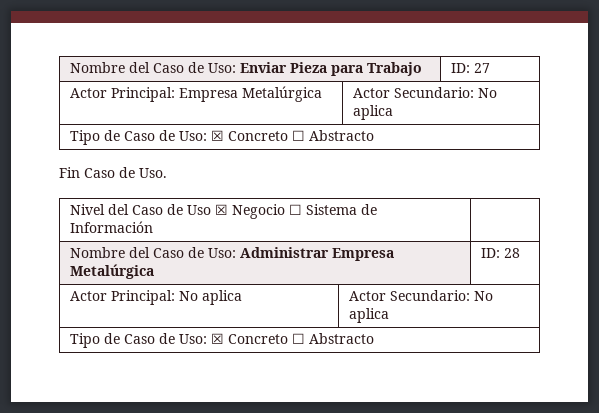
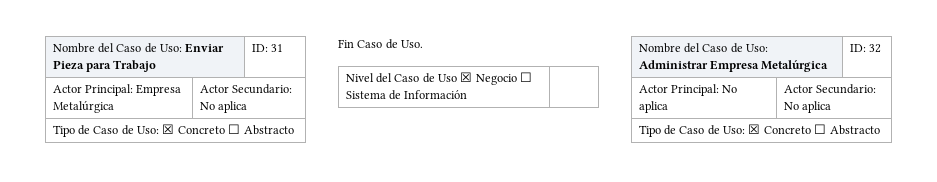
[473,63,490,73] 27 -> [270,44,283,52] 31
[503,248,520,258] 28 -> [868,44,881,53] 32

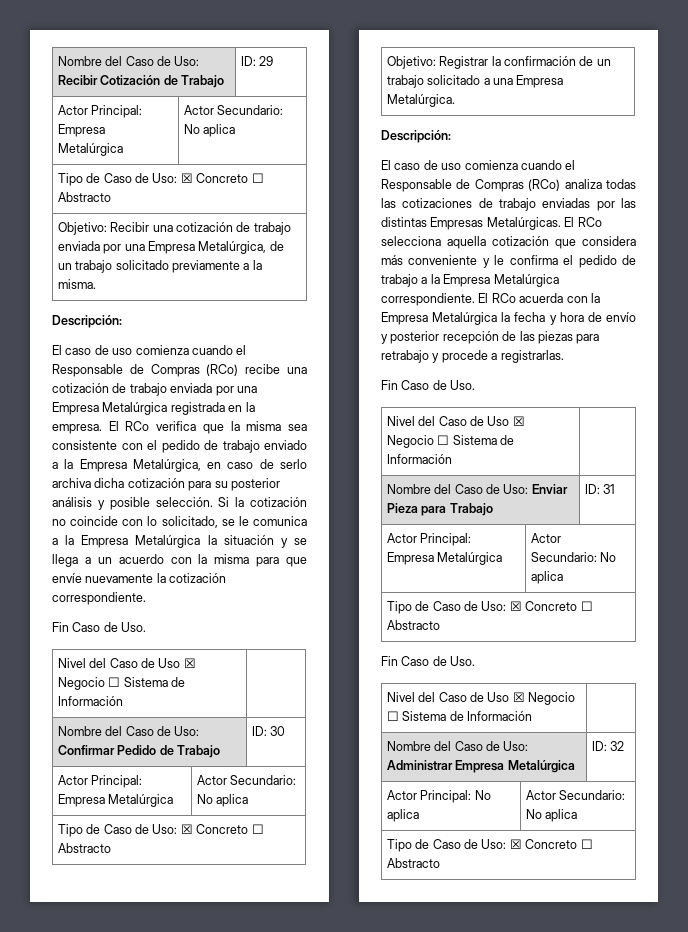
[52,43,183,53] Nombre del Caso de Uso: -> [57,56,200,66] [57,75,225,88] [240,56,274,66] [57,105,143,118] [57,124,105,137] [57,143,123,156] [183,105,284,115] [183,124,236,137] [57,173,264,186] [57,192,111,202] [57,222,291,235] [57,241,284,254] [57,260,262,273] [57,279,96,289] [52,315,122,328] [52,345,247,355] [52,364,307,377] [52,383,257,396] [52,402,255,415] [52,421,307,434] [52,440,307,453] [52,459,307,472] [52,478,280,491] [52,497,307,510] [52,516,307,528] [52,535,307,548] [52,554,307,567] [52,573,227,583] [52,592,146,605] [52,622,147,632] [57,658,196,668] [57,677,186,690] [57,696,123,706] [57,726,200,736] [57,745,221,758] [251,726,286,736] [57,775,143,788] [57,794,174,807] [196,775,297,785] [196,794,249,807] [57,824,264,837] [57,843,111,853] [386,56,611,69] [386,75,564,88] [386,94,455,107] [381,130,451,143] [381,160,576,170] [381,179,636,192] [381,198,636,211] [381,217,602,230] [381,236,636,249] [381,255,636,268] [381,274,559,287] [381,293,600,306] [381,312,636,325] [381,331,600,344] [381,350,564,363] [381,380,476,390] [386,416,525,426] [386,435,515,448] [386,454,452,464] [386,484,529,494] Nombre del Caso de Uso: Recibir Cotización de Trabajo | ID: 29 // Actor Principal: Empresa Metalúrgica | Actor Secundario: No aplica // Tipo de Caso de Uso: ☒ Concreto ☐ Abstracto // Objetivo: Recibir una cotización de trabajo enviada por una Empresa Metalúrgica, de un trabajo solicitado previamente a la misma. // Descripción: // El caso de uso comienza cuando el Responsable de Compras (RCo) recibe una cotización de trabajo enviada por una Empresa Metalúrgica registrada en la empresa. El RCo verifica que la misma sea consistente con el pedido de trabajo enviado a la Empresa Metalúrgica, en caso de serlo archiva dicha cotización para su posterior análisis y posible selección. Si la cotización no coincide con lo solicitado, se le comunica a la Empresa Metalúrgica la situación y se llega a un acuerdo con la misma para que envíe nuevamente la cotización correspondiente. // Fin Caso de Uso. // Nivel del Caso de Uso ☒ Negocio ☐ Sistema de Información | // Nombre del Caso de Uso: Confirmar Pedido de Trabajo | ID: 30 // Actor Principal: Empresa Metalúrgica | Actor Secundario: No aplica // Tipo de Caso de Uso: ☒ Concreto ☐ Abstracto // Objetivo: Registrar la confirmación de un trabajo solicitado a una Empresa Metalúrgica. // Descripción: // El caso de uso comienza cuando el Responsable de Compras (RCo) analiza todas las cotizaciones de trabajo enviadas por las distintas Empresas Metalúrgicas. El RCo selecciona aquella cotización que considera más conveniente y le confirma el pedido de trabajo a la Empresa Metalúrgica correspondiente. El RCo acuerda con la Empresa Metalúrgica la fecha y hora de envío y posterior recepción de las piezas para retrabajo y procede a registrarlas. // Fin Caso de Uso. // Nivel del Caso de Uso ☒ Negocio ☐ Sistema de Información | // Nombre del Caso de Uso:

